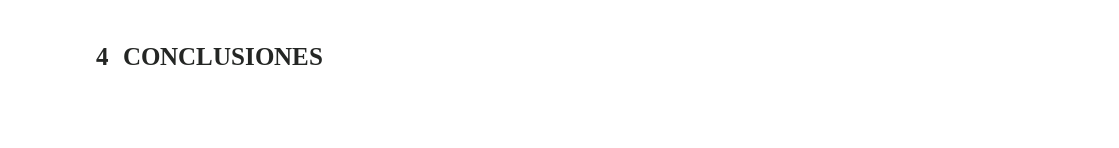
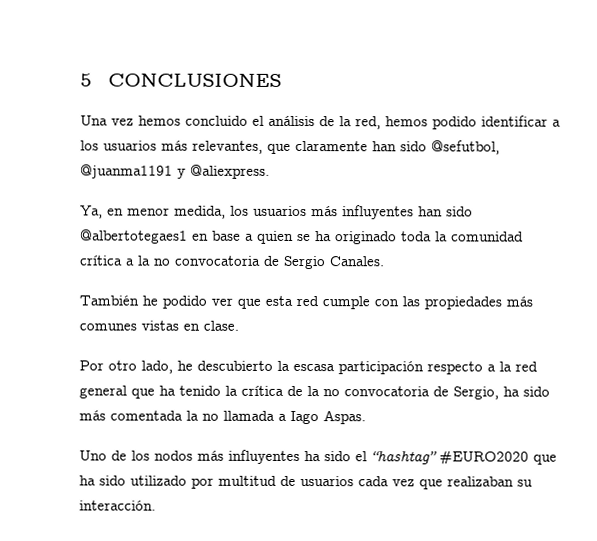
[96,48,109,65] 4 -> [80,73,92,87] 5
(324, 56) none -> [80,115,561,130] [80,140,500,155] [80,164,270,179] [80,205,473,220] [80,229,524,245] [80,255,385,270] [79,295,533,310] [79,320,239,331] [79,360,538,375] [79,385,550,400] [79,410,366,425] [79,449,557,465] [79,475,533,490] [79,500,156,511] // Una vez hemos concluido el análisis de la red, hemos podido identificar a los usuarios más relevantes, que claramente han sido @sefutbol, @juanma1191 y @aliexpress. // Ya, en menor medida, los usuarios más influyentes han sido @albertotegaes1 en base a quien se ha originado toda la comunidad crítica a la no convocatoria de Sergio Canales. // También he podido ver que esta red cumple con las propiedades más comunes vistas en clase. // Por otro lado, he descubierto la escasa participación respecto a la red general que ha tenido la crítica de la no convocatoria de Sergio, ha sido más comentada la no llamada a Iago Aspas. // Uno de los nodos más influyentes ha sido el “hashtag” #EURO2020 que ha sido utilizado por multitud de usuarios cada vez que realizaban su interacción.

